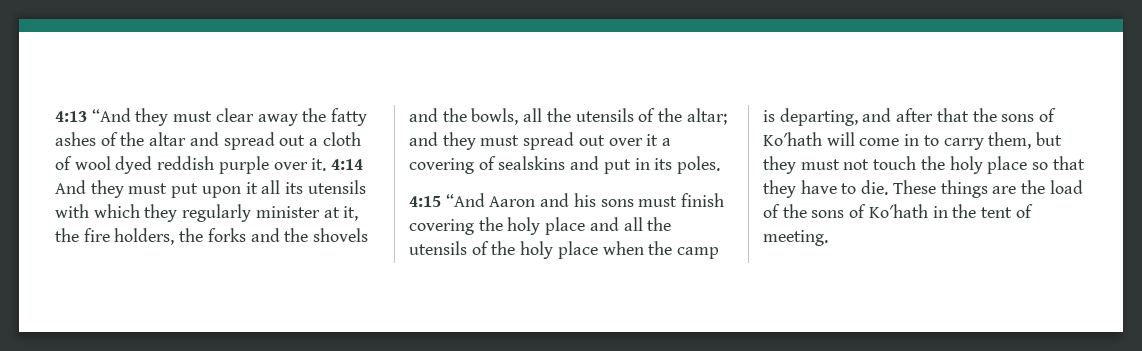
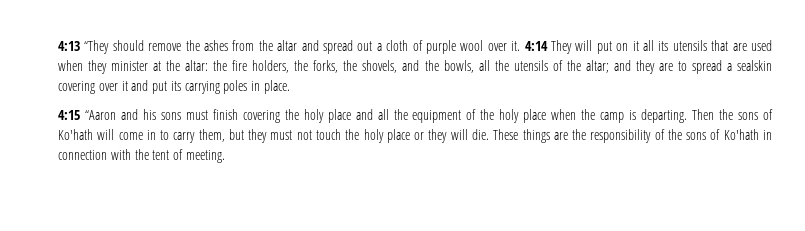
[91,108,368,126] [55,132,118,146] “And they must clear away the fatty ashes of -> [84,40,255,54] “They should remove the ashes from
[74,156,364,174] [55,180,366,198] [55,204,359,222] [55,228,369,245] wool dyed reddish purple over it. 4:14 And they must put upon it all its utensils with which they regularly minister at it, the fire holders, the forks and the shovels -> [425,40,772,54] [58,60,398,74] purple wool over it. 4:14 They will put on it all its utensils that are used when they minister at the altar: the fire holders, the forks, the shovels,
[480,132,672,150] [409,156,721,174] must spread out over it a covering of sealskins and put in its poles. -> [658,60,773,74] [58,80,291,94] are to spread a sealskin covering over it and put its carrying poles in place.
[445,193,536,207] “And Aaron -> [84,110,116,120] “Aaron
[409,241,467,255] utensils -> [412,110,462,123] equipment
[779,108,969,126] departing, and after that -> [641,109,715,123] departing. Then
[1032,156,1085,170] [763,180,857,198] so that they have to -> [414,129,468,143] or they will
[1049,180,1083,194] load -> [590,129,652,143] responsibility
(948, 212) none -> [58,149,131,160] connection with

